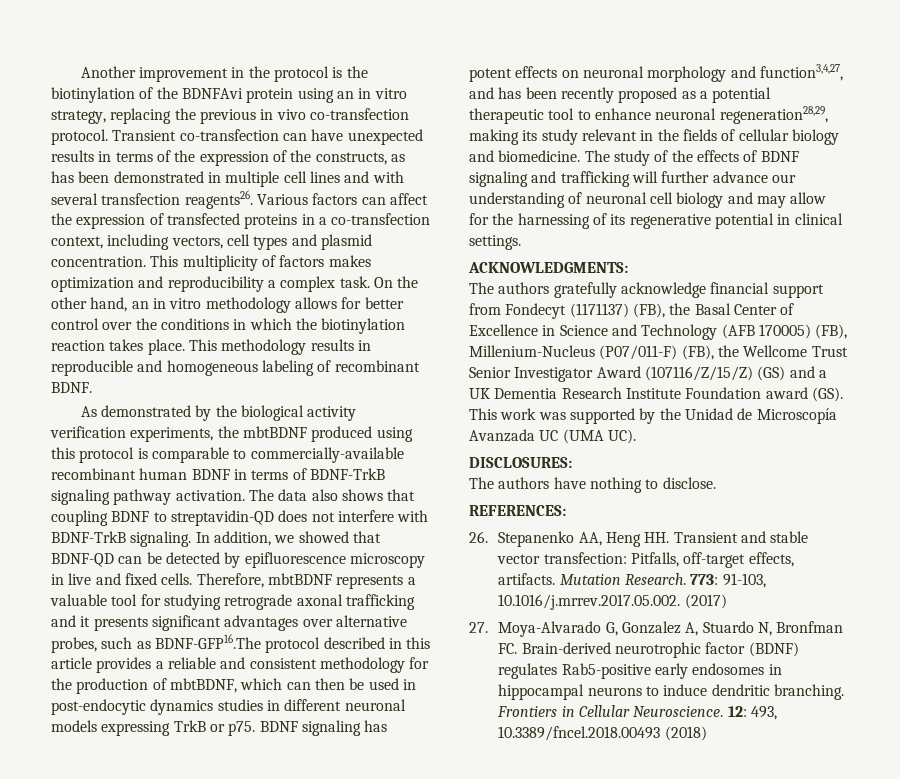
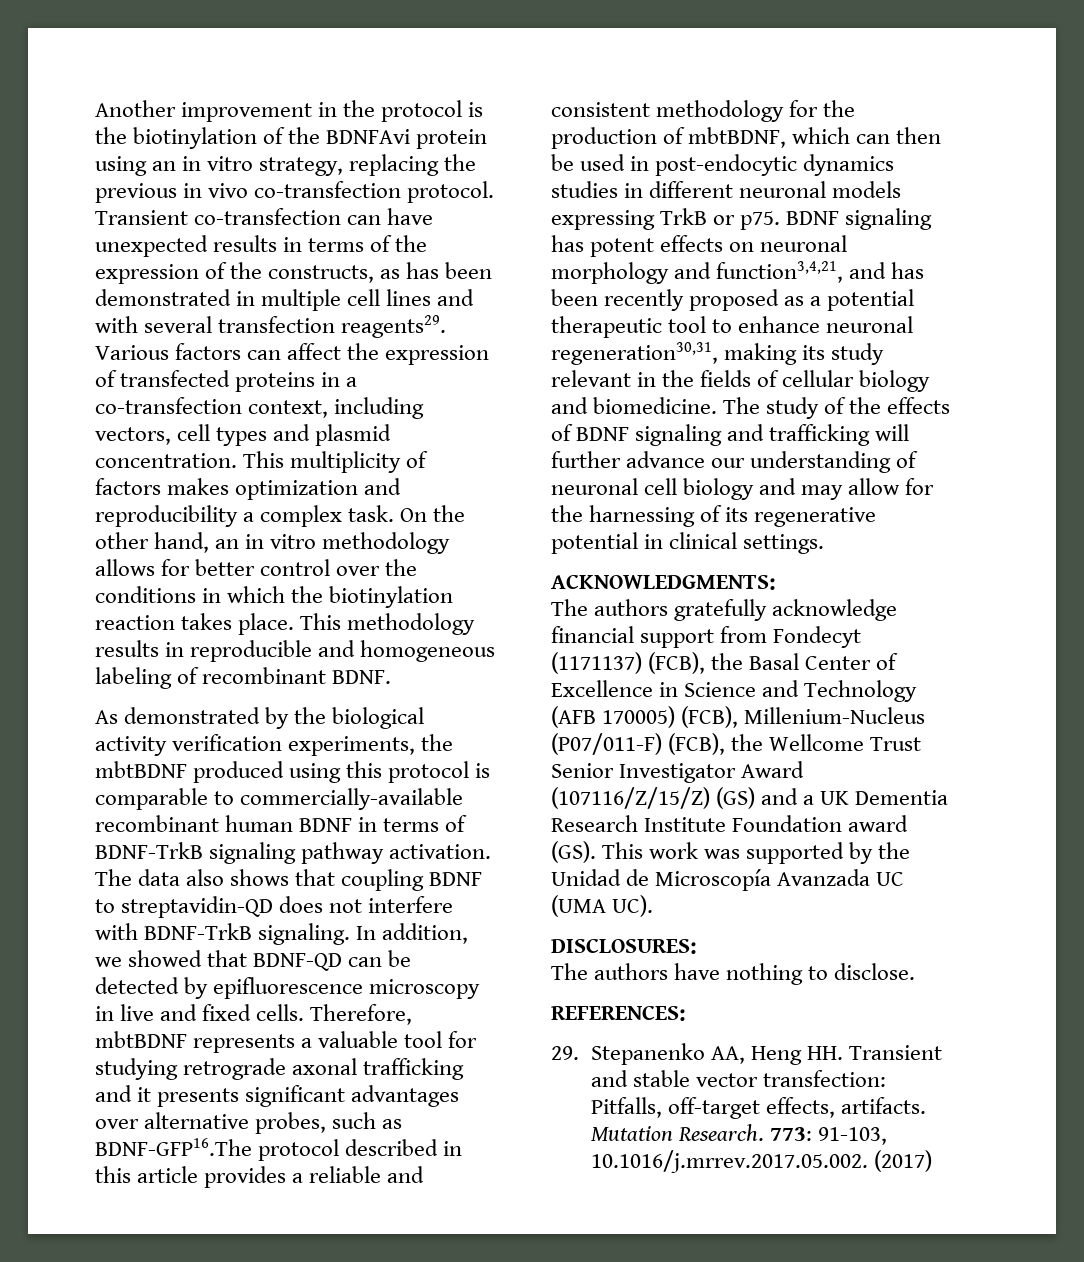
[184,190,253,209] reagents26. -> [341,315,447,338] reagents29.
[759,64,843,81] function3,4,27, -> [716,261,844,283] function3,4,21,
[719,106,828,124] regeneration28,29, -> [551,342,718,365] regeneration30,31,
[632,303,665,318] (FB), -> [648,652,706,674] (FCB),
[815,324,848,339] (FB), -> [681,706,739,728] (FCB),
[681,345,714,360] (FB), -> [668,733,726,755] (FCB),
[469,531,488,543] 26. -> [551,1046,579,1060] 29.
[469,621,844,637] [498,642,799,658] [498,663,782,679] [498,684,844,700] [497,705,777,720] [498,726,707,741] // 27. Moya-Alvarado G, Gonzalez A, Stuardo N, Bronfman FC. Brain-derived neurotrophic factor (BDNF) regulates Rab5-positive early endosomes in hippocampal neurons to induce dendritic branching. Frontiers in Cellular Neuroscience. 12: 493, 10.3389/fncel.2018.00493 (2018) -> (932, 1161) none

